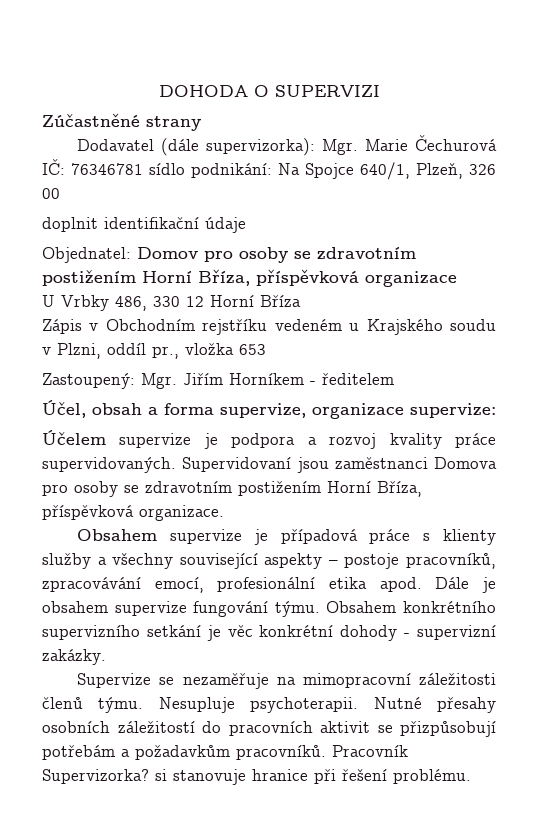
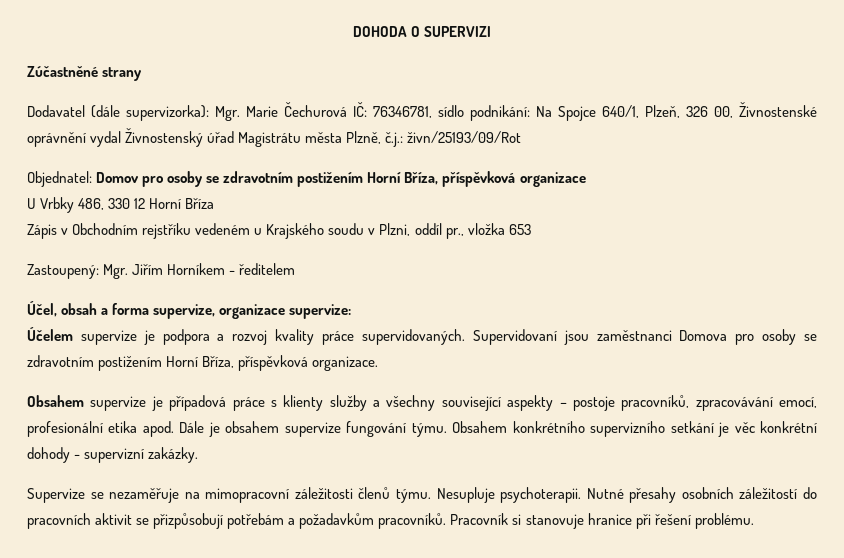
[71,163,143,175] 76346781 -> [373,106,432,118] 76346781,
[42,188,60,199] [42,217,246,233] 00 // doplnit identifikační údaje -> [714,102,817,118] [27,128,522,147] 00, Živnostenské oprávnění vydal Živnostenský úřad Magistrátu města Plzně, č.j.: živn/25193/09/Rot
[42,769,149,784] Supervizorka? -> (509, 519) none

